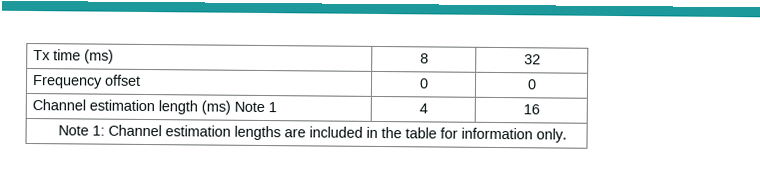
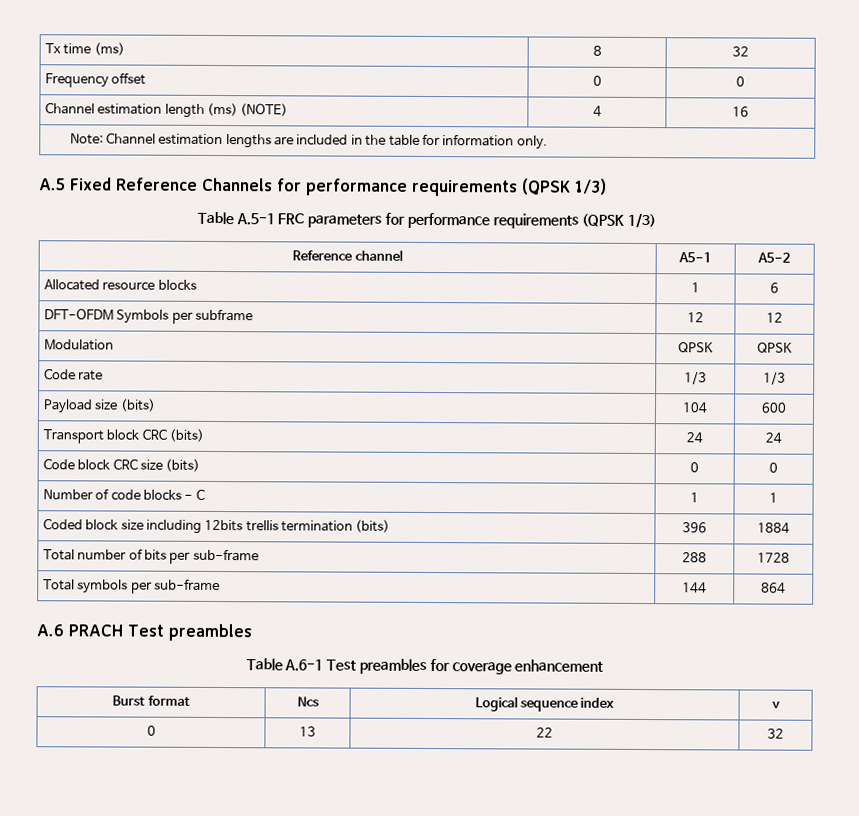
[233,101,277,113] Note 1 -> [240,103,289,117] (NOTE)
[57,125,105,136] Note 1: -> [69,133,104,145] Note:
(567, 135) none -> [39,177,607,197] [196,211,657,229] [292,249,403,261] [678,252,712,263] [757,252,791,263] [43,279,197,291] [691,282,700,293] [770,282,779,294] [43,308,253,324] [687,312,704,323] [766,312,783,323] [43,339,114,351] [678,342,714,353] [757,342,793,353] [43,368,104,381] [684,371,707,385] [763,371,786,385] [42,398,156,414] [682,402,708,414] [761,402,787,414] [42,428,204,444] [686,432,703,444] [765,432,782,444] [42,458,201,472] [690,462,699,473] [769,462,778,473] [42,488,205,501] [690,492,699,503] [769,492,778,503] [42,518,391,534] [682,522,707,534] [757,522,790,534] [42,548,259,564] [682,552,707,563] [757,552,790,563] [42,578,220,594] [682,582,707,594] [761,582,786,594] [36,623,252,642] [245,658,604,675] [112,695,190,706] [296,696,319,707] [474,696,615,712] [770,701,780,709] [146,725,156,736] [299,726,316,737] [536,727,553,738] [767,728,784,739] // A.5 Fixed Reference Channels for performance requirements (QPSK 1/3) // Table A.5-1 FRC parameters for performance requirements (QPSK 1/3) // Reference channel | A5-1 | A5-2 // Allocated resource blocks | 1 | 6 // DFT-OFDM Symbols per subframe | 12 | 12 // Modulation | QPSK | QPSK // Code rate | 1/3 | 1/3 // Payload size (bits) | 104 | 600 // Transport block CRC (bits) | 24 | 24 // Code block CRC size (bits) | 0 | 0 // Number of code blocks - C | 1 | 1 // Coded block size including 12bits trellis termination (bits) | 396 | 1884 // Total number of bits per sub-frame | 288 | 1728 // Total symbols per sub-frame | 144 | 864 // A.6 PRACH Test preambles // Table A.6-1 Test preambles for coverage enhancement // Burst format | Ncs | Logical sequence index | v // 0 | 13 | 22 | 32

